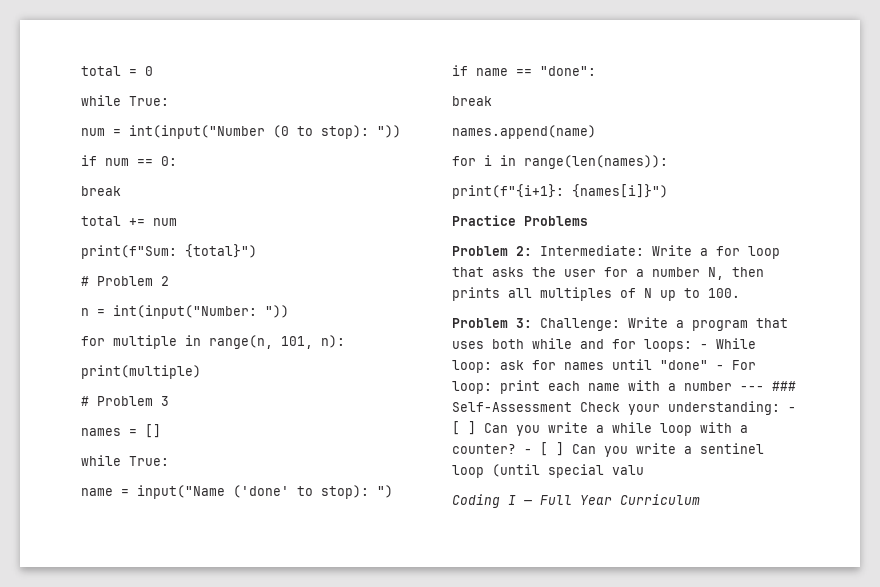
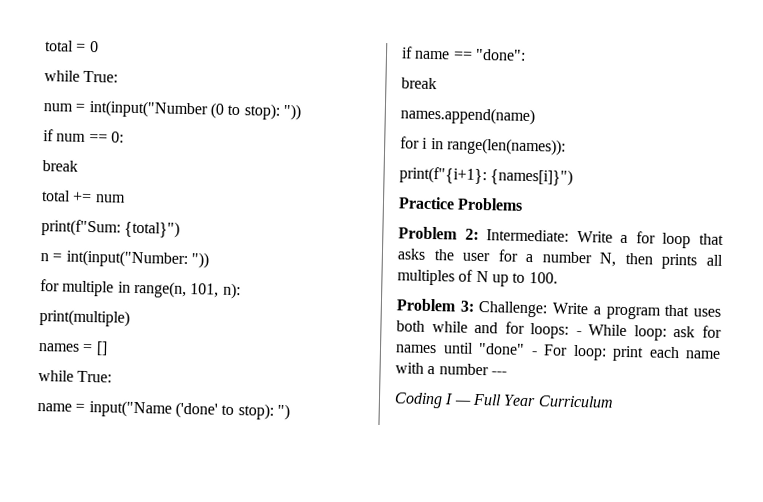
[81,276,169,286] // # Problem 2 -> (181, 229) none
[81,396,169,406] // # Problem 3 -> (130, 318) none
[772,381,796,391] [452,401,796,415] [452,421,748,436] [452,442,764,457] [452,464,644,478] ### Self-Assessment Check your understanding: - [ ] Can you write a while loop with a counter? - [ ] Can you write a sentinel loop (until special valu -> (507, 373) none

